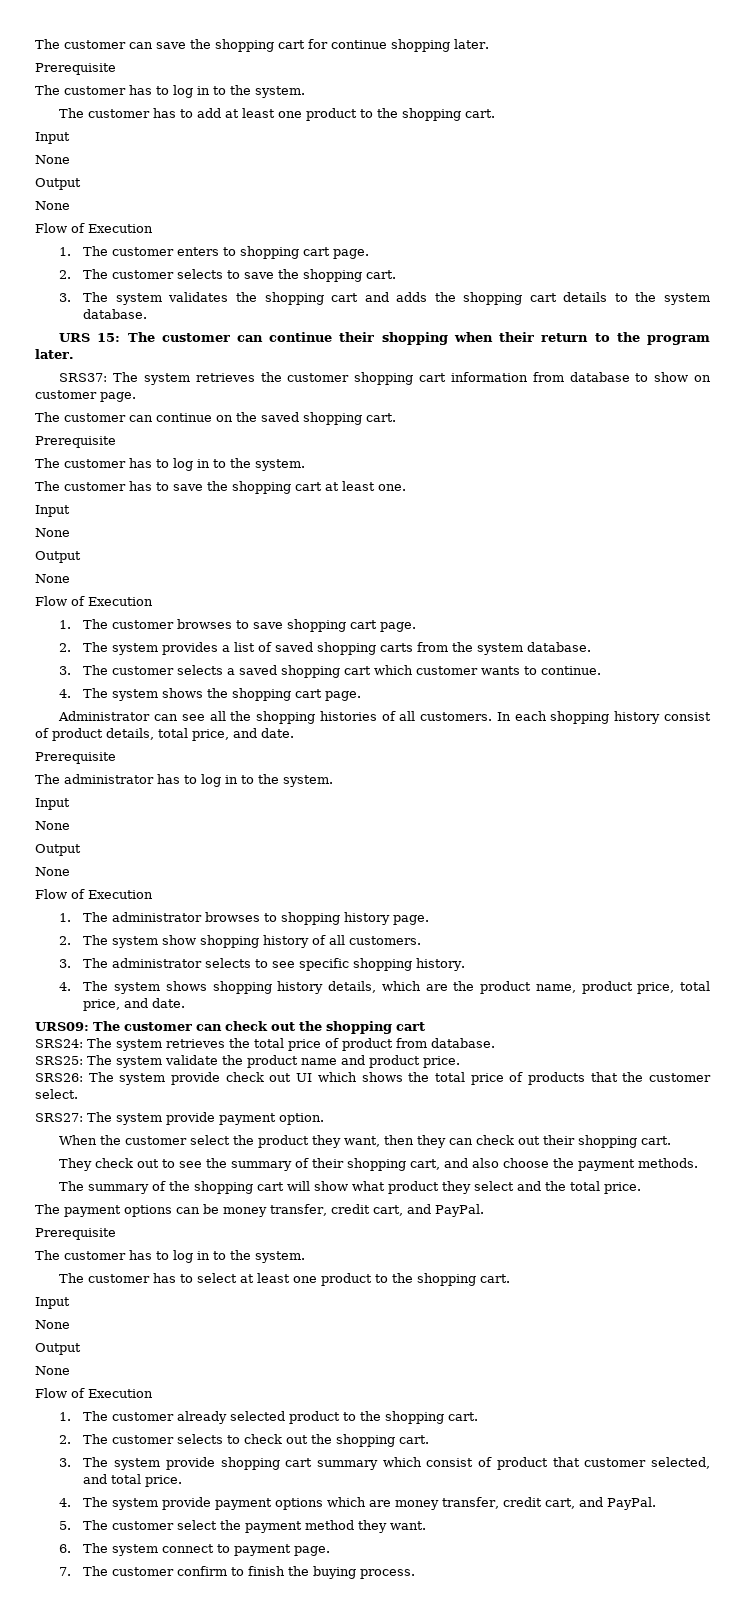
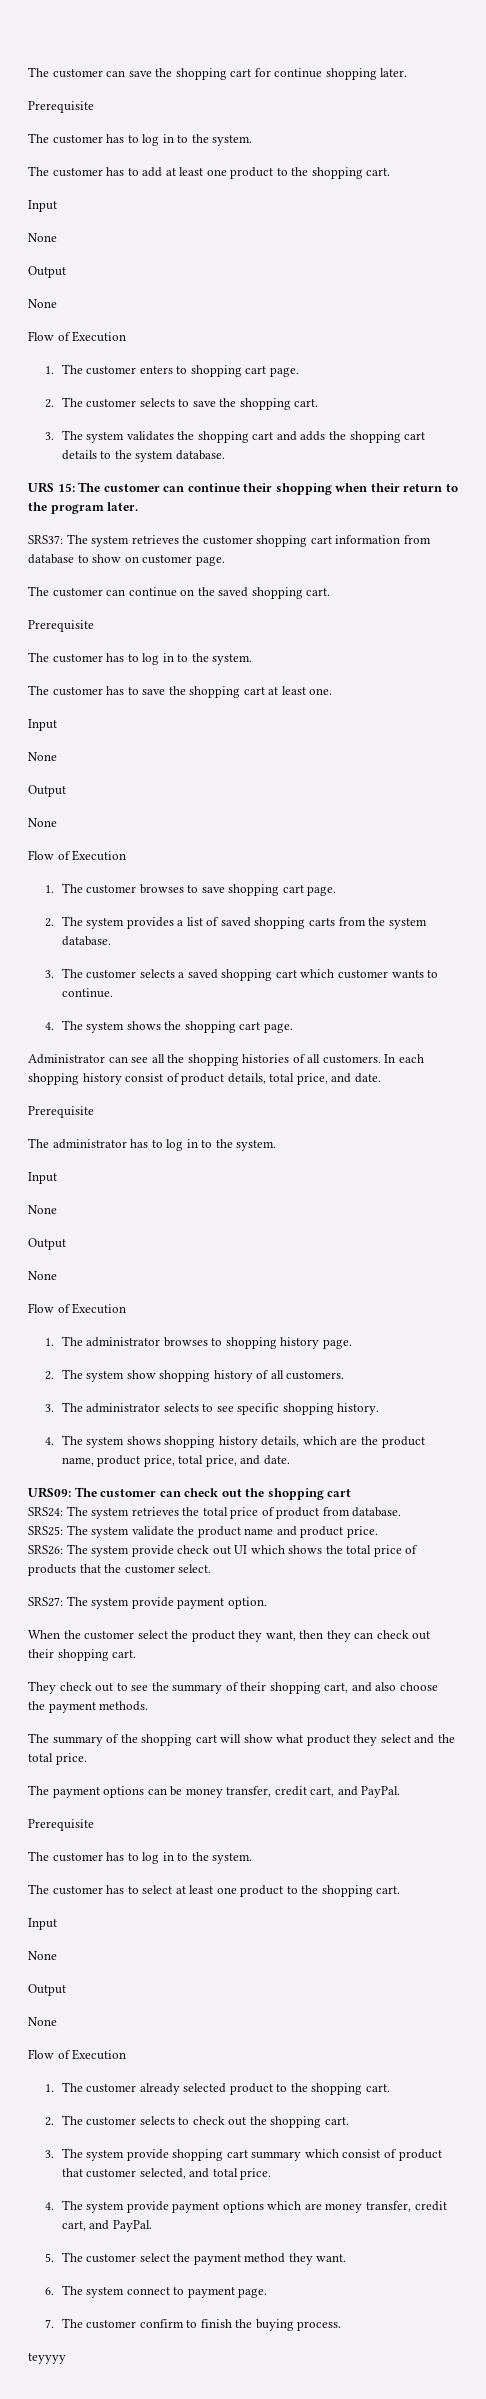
(416, 1574) none -> [28,2353,66,2364] // teyyyy

